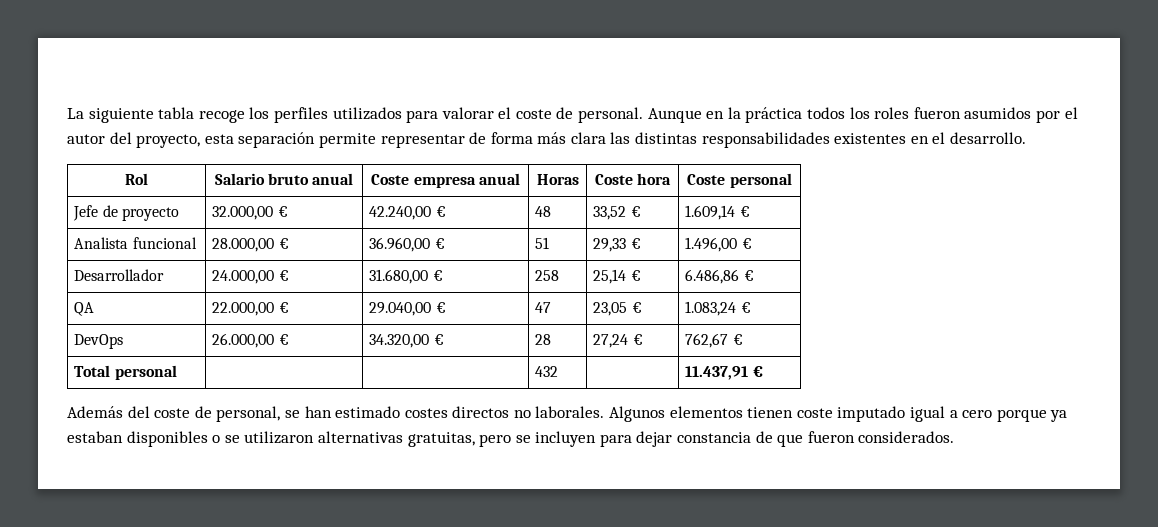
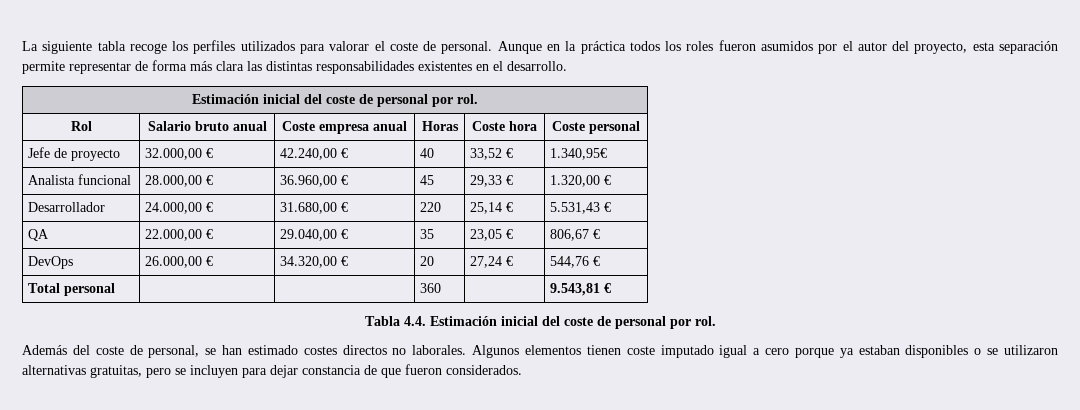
(1027, 138) none -> [192,94,478,107] // Estimación inicial del coste de personal por rol.
[535,206,552,217] 48 -> [420,148,435,158] 40
[685,205,750,220] 1.609,14 € -> [550,148,608,160] 1.340,95€
[535,237,550,249] 51 -> [420,175,435,185] 45
[685,237,738,252] 1.496,00 -> [550,175,601,187] 1.320,00
[535,270,560,281] 258 -> [420,202,442,212] 220
[685,269,740,284] 6.486,86 -> [550,202,601,214] 5.531,43
[535,302,552,313] 47 -> [420,229,435,239] 35
[685,301,737,316] 1.083,24 -> [550,229,590,241] 806,67
[535,334,552,345] 28 -> [420,256,435,266] 20
[685,333,729,348] 762,67 -> [550,256,590,268] 544,76
[535,366,559,377] [685,366,763,380] 432 | | 11.437,91 € -> [420,283,442,293] [550,283,612,296] [364,316,716,329] 360 | | 9.543,81 € // Tabla 4.4. Estimación inicial del coste de personal por rol.

